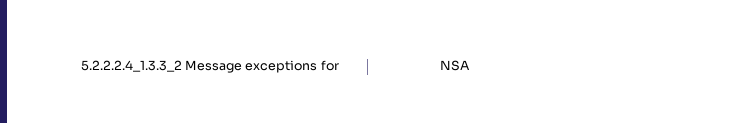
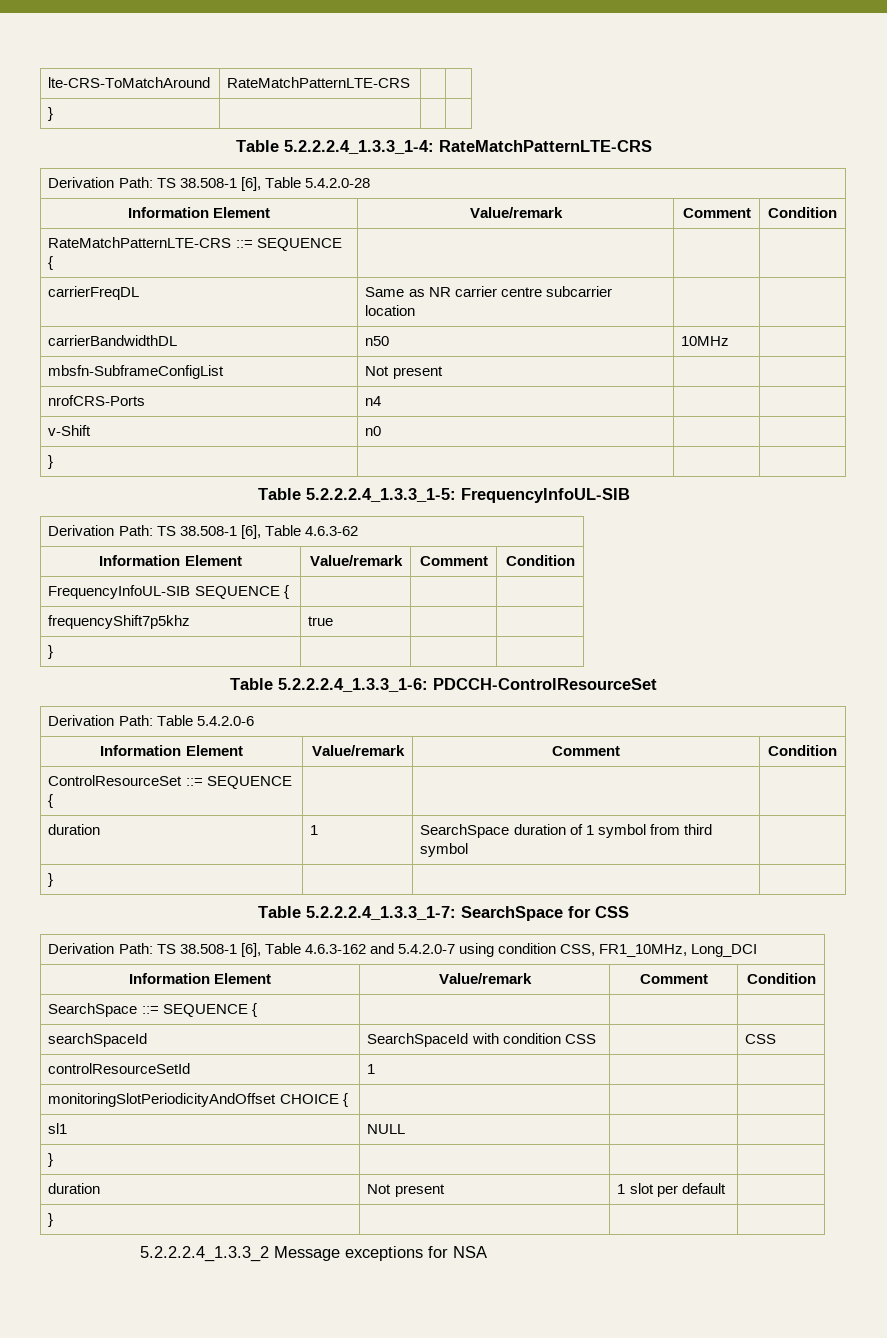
(80, 66) none -> [48,77,211,88] [227,77,411,88] [48,107,54,121] [235,140,652,154] [48,177,370,191] [127,207,271,218] [469,207,563,218] [682,208,751,218] [768,207,837,218] [48,237,342,251] [48,256,54,270] [48,286,140,300] [365,286,612,297] [365,305,416,316] [48,335,178,346] [365,336,390,346] [681,336,730,346] [48,365,225,379] [365,366,443,379] [48,395,146,406] [365,396,382,406] [48,425,92,436] [365,426,382,436] [48,455,54,469] [257,488,630,503] [48,525,358,539] [99,555,242,566] [309,555,403,566] [419,556,488,566] [505,555,575,566] [48,585,289,599] [48,615,191,629] [308,616,334,626] [48,645,54,659] [230,678,657,692] [48,715,254,726] [100,745,243,756] [311,745,405,756] [552,746,620,756] [768,745,837,756] [48,775,292,789] [48,794,54,808] [48,824,101,835] [310,825,319,835] [420,824,712,838] [420,843,469,857] [48,873,54,887] [258,906,629,921] [48,943,758,957] [128,973,272,984] [438,973,532,984] [639,974,708,984] [746,973,816,984] [48,1003,257,1017] [48,1033,148,1047] [367,1033,596,1047] [745,1034,777,1044] [48,1063,191,1074] [367,1064,376,1074] [48,1093,348,1107] [48,1123,68,1134] [367,1124,406,1134] [48,1153,54,1167] [48,1183,101,1194] [367,1184,445,1197] [617,1183,726,1197] [48,1213,54,1227] lte-CRS-ToMatchAround | RateMatchPatternLTE-CRS | | // } | | | // Table 5.2.2.2.4_1.3.3_1-4: RateMatchPatternLTE-CRS // Derivation Path: TS 38.508-1 [6], Table 5.4.2.0-28 // Information Element | Value/remark | Comment | Condition // RateMatchPatternLTE-CRS ::= SEQUENCE { | | | // carrierFreqDL | Same as NR carrier centre subcarrier location | | // carrierBandwidthDL | n50 | 10MHz | // mbsfn-SubframeConfigList | Not present | | // nrofCRS-Ports | n4 | | // v-Shift | n0 | | // } | | | // Table 5.2.2.2.4_1.3.3_1-5: FrequencyInfoUL-SIB // Derivation Path: TS 38.508-1 [6], Table 4.6.3-62 // Information Element | Value/remark | Comment | Condition // FrequencyInfoUL-SIB SEQUENCE { | | | // frequencyShift7p5khz | true | | // } | | | // Table 5.2.2.2.4_1.3.3_1-6: PDCCH-ControlResourceSet // Derivation Path: Table 5.4.2.0-6 // Information Element | Value/remark | Comment | Condition // ControlResourceSet ::= SEQUENCE { | | | // duration | 1 | SearchSpace duration of 1 symbol from third symbol | // } | | | // Table 5.2.2.2.4_1.3.3_1-7: SearchSpace for CSS // Derivation Path: TS 38.508-1 [6], Table 4.6.3-162 and 5.4.2.0-7 using condition CSS, FR1_10MHz, Long_DCI // Information Element | Value/remark | Comment | Condition // SearchSpace ::= SEQUENCE { | | | // searchSpaceId | SearchSpaceId with condition CSS | | CSS // controlResourceSetId | 1 | | // monitoringSlotPeriodicityAndOffset CHOICE { | | | // sl1 | NULL | | // } | | | // duration | Not present | 1 slot per default | // } | | | //

